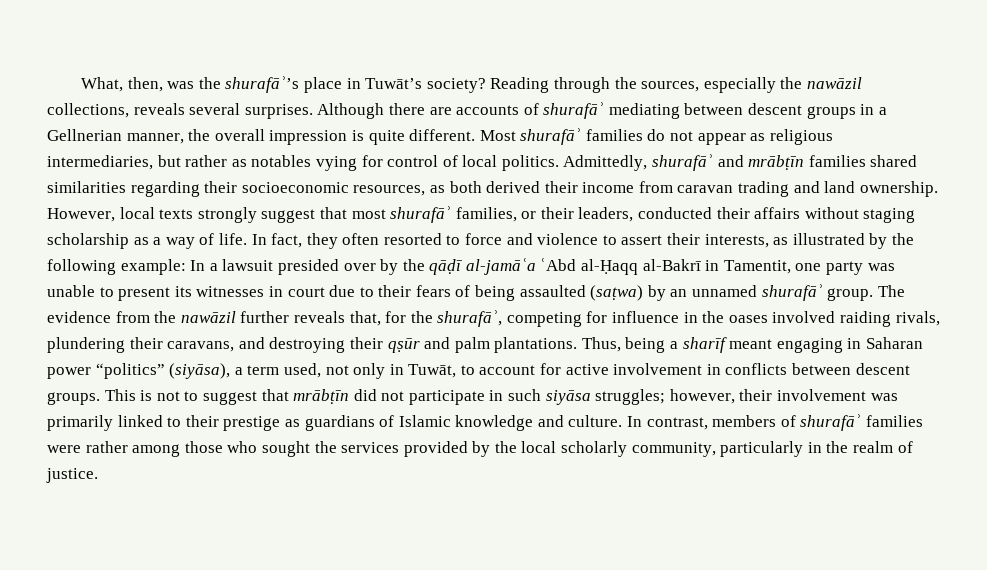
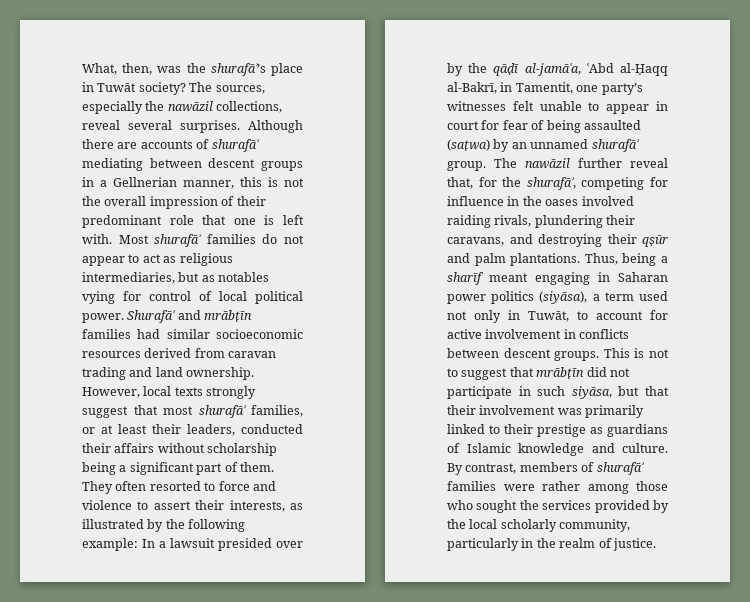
[365,77,637,93] Tuwāt’s society? Reading through the -> [97,82,213,95] Tuwāt society? The
[133,103,185,115] reveals -> [82,120,120,130] reveal
[188,129,476,145] the overall impression is quite different. -> [240,177,304,187] [82,196,266,209] [82,215,304,228] [82,234,112,244] this is not the overall impression of their predominant role that one is left with.
(746, 139) none -> [128,254,161,263] to act
[185,155,228,167] rather -> (200, 277) none
[501,154,918,171] [47,181,635,197] politics. Admittedly, shurafāʾ and mrābṭīn families shared similarities regarding their socioeconomic resources, as both derived their income -> [255,291,303,304] [82,310,253,323] [82,329,303,339] [82,348,192,358] political power. Shurafāʾ and mrābṭīn families had similar socioeconomic resources derived
(537, 215) none -> [101,424,147,434] at least
[863,208,916,223] [47,233,338,249] staging scholarship as a way of life. In fact, they -> [207,443,278,456] [82,462,274,475] [82,481,113,494] scholarship being a significant part of them. They
[465,258,536,275] al-jamāʿa -> [524,63,581,76] al-jamāʿa,
[642,259,701,271] al-Bakrī -> [447,82,497,94] al-Bakrī,
[826,261,895,275] [47,285,451,301] party was unable to present its witnesses in court due to their fears -> [601,83,643,95] [447,101,668,114] [447,120,528,130] party’s witnesses felt unable to appear in court for fear
[47,311,177,323] evidence from the -> (517, 163) none
[293,311,345,323] reveals -> [630,158,668,168] reveal
[95,363,165,379] “politics” -> [491,291,535,304] politics
[283,363,321,378] used, -> [639,291,668,301] used
[545,389,735,405] siyāsa struggles; however, -> [571,386,669,399] siyāsa, but that
[627,416,643,427] In -> [447,463,463,475] By

